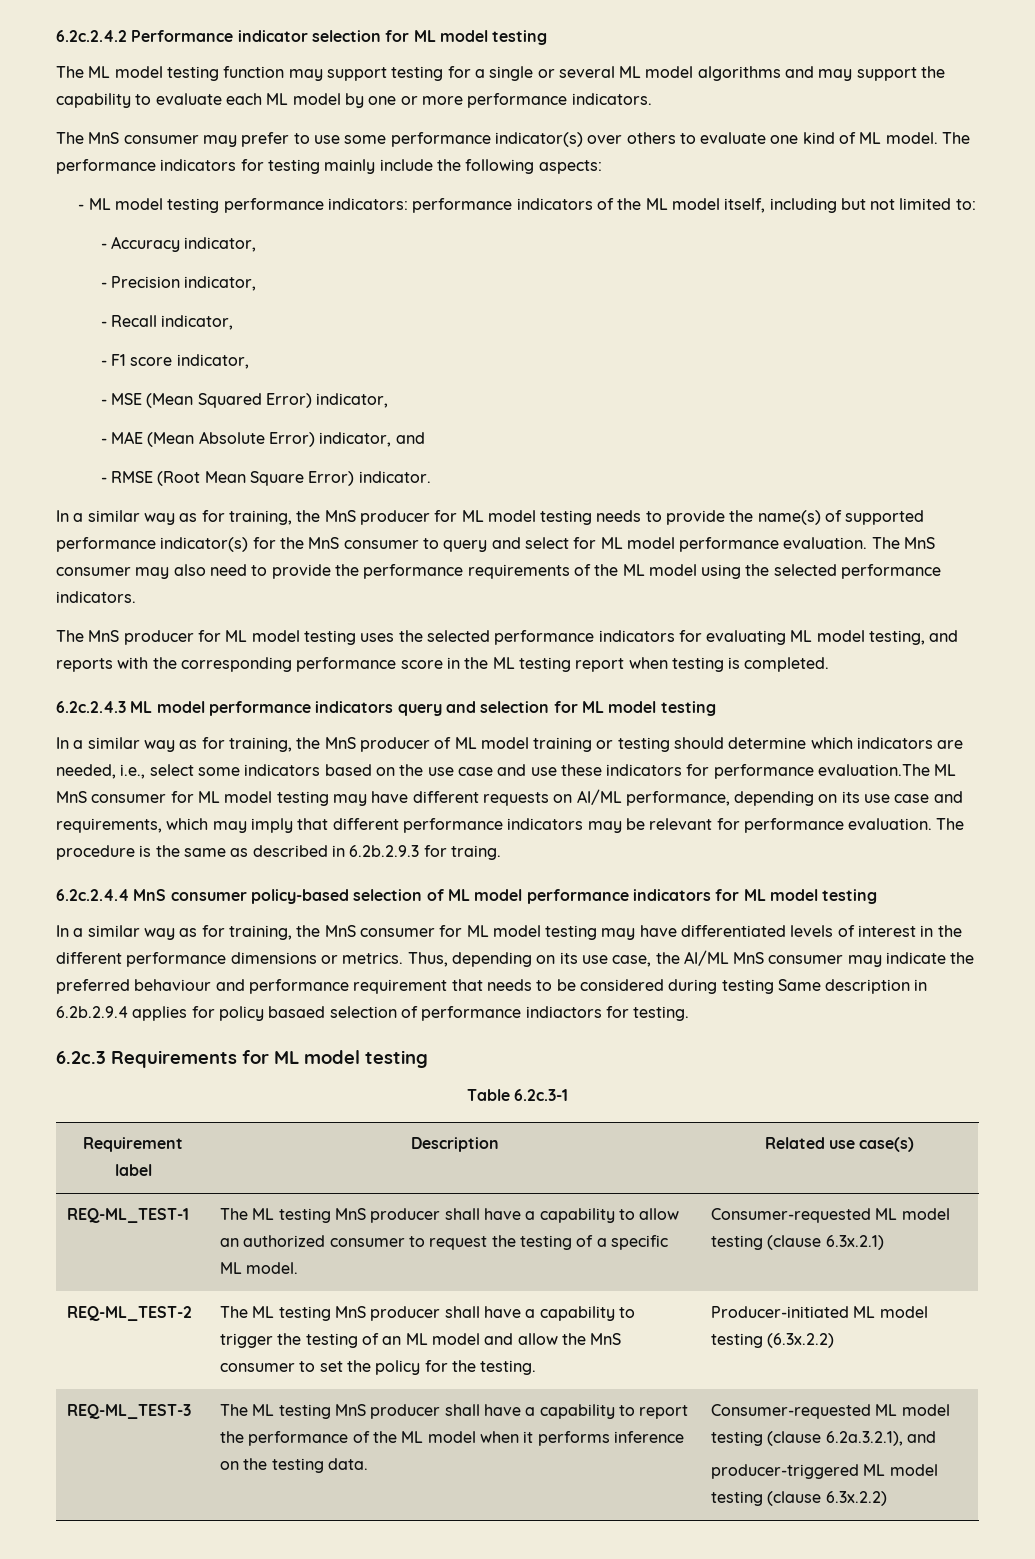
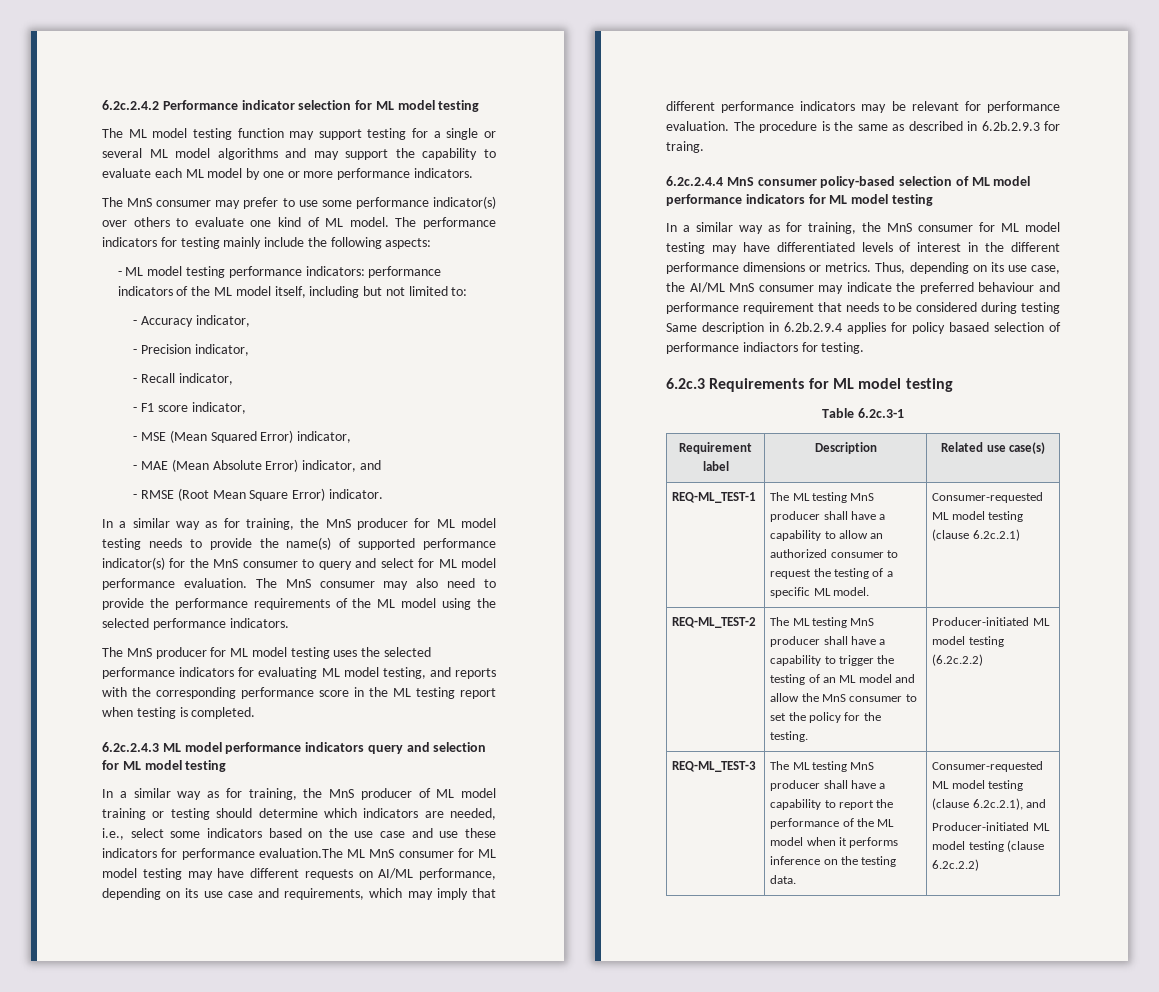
[825,1235,884,1250] 6.3x.2.1) -> [972,529,1020,541] 6.2c.2.1)
[767,1333,835,1348] (6.3x.2.2) -> [932,654,984,666] (6.2c.2.2)
[825,1431,937,1446] [711,1464,938,1479] [711,1491,887,1506] 6.2a.3.2.1), and // producer-triggered ML model testing (clause 6.3x.2.2) -> [972,798,1047,810] [932,822,1050,831] [932,840,1045,852] [932,859,980,871] 6.2c.2.1), and // Producer-initiated ML model testing (clause 6.2c.2.2)

